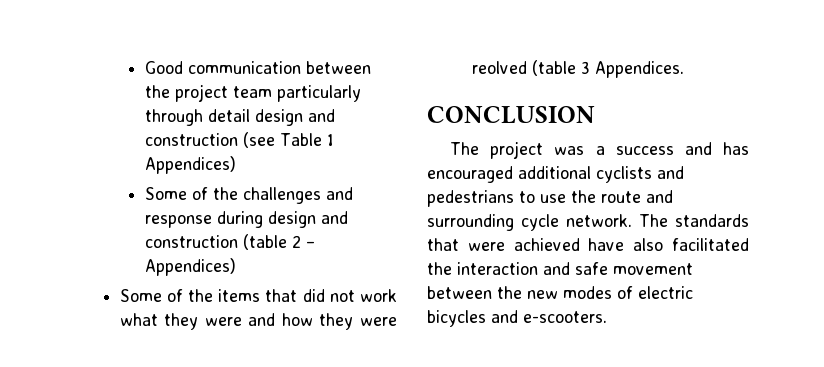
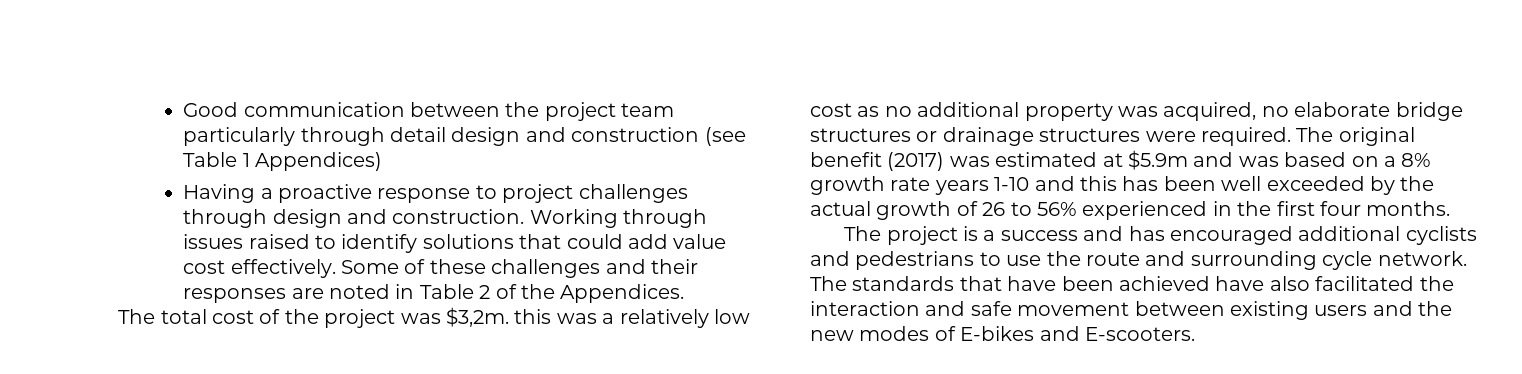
[145,187,239,200] Some of the -> [183,184,688,203] [183,209,708,228] [183,234,727,253] [183,259,486,278] Having a proactive response to project challenges through design and construction. Working through issues raised to identify solutions that could add value cost effectively. Some of these
[145,211,349,228] [145,234,316,250] [145,258,237,276] [119,289,397,302] [119,313,397,330] [471,60,684,78] [427,106,595,124] response during design and construction (table 2 – Appendices) // Some of the items that did not work what they were and how they were reolved (table 3 Appendices. // CONCLUSION -> [651,259,699,274] [183,284,685,303] [118,307,751,328] [810,102,1463,121] [810,127,1415,146] [810,150,1432,171] [810,176,1435,195] [810,201,1451,220] their responses are noted in Table 2 of the Appendices. // The total cost of the project was $3,2m. this was a relatively low cost as no additional property was acquired, no elaborate bridge structures or drainage structures were required. The original benefit (2017) was estimated at $5.9m and was based on a 8% growth rate years 1-10 and this has been well exceeded by the actual growth of 26 to 56% experienced in the first four months.
[554,146,585,155] was -> [963,226,979,241] is
[467,242,505,251] were -> [1007,276,1114,291] have been
(492, 292) none -> [1230,301,1413,320] existing users and
[638,286,693,299] [427,310,607,327] electric bicycles and e-scooters. -> [960,326,1195,341] E-bikes and E-scooters.

